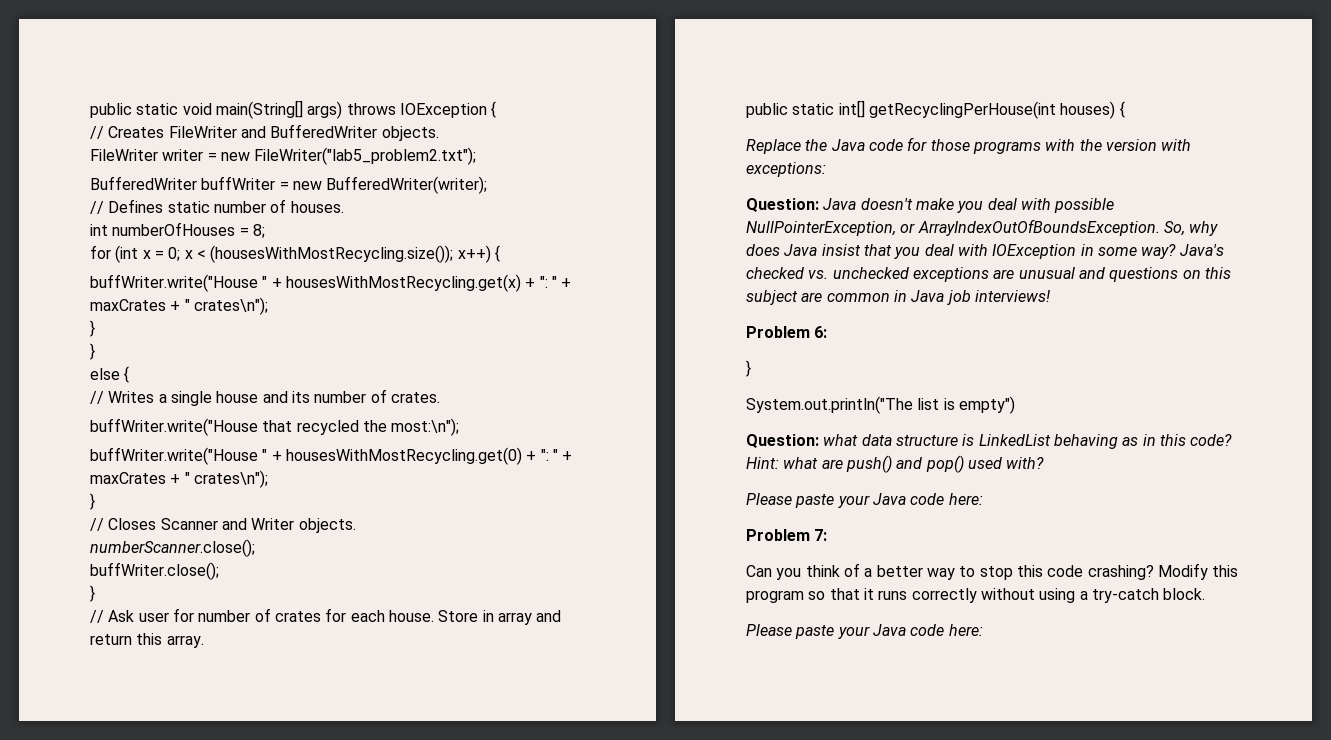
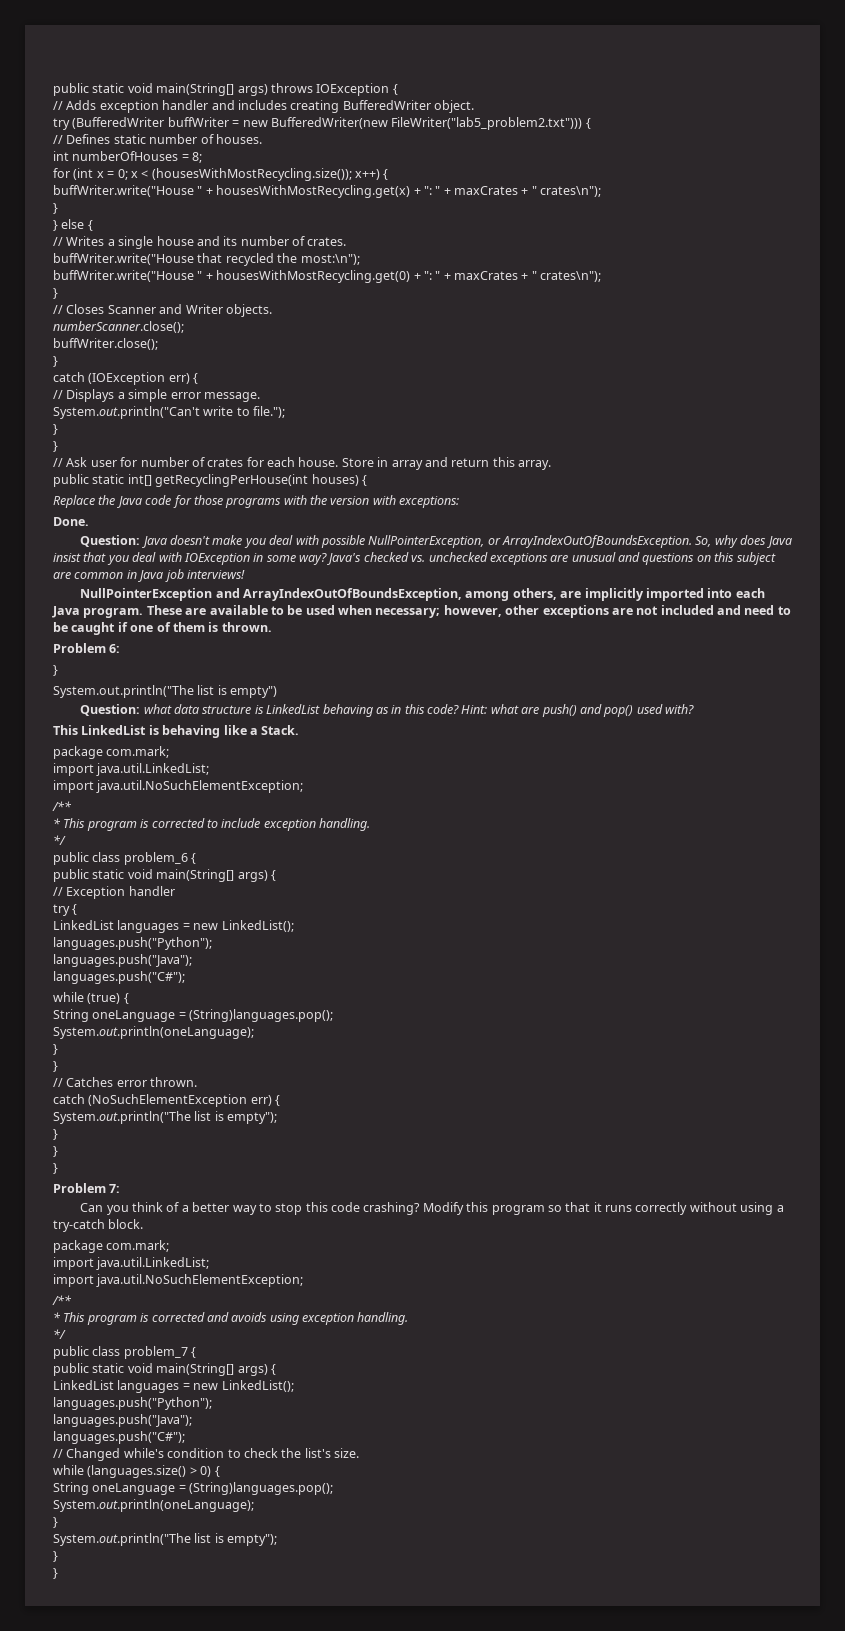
[108,124,439,141] [90,147,477,165] [90,176,488,194] Creates FileWriter and BufferedWriter objects. // FileWriter writer = new FileWriter("lab5_problem2.txt"); // BufferedWriter buffWriter = new BufferedWriter(writer); -> [66,100,474,113] [53,117,591,130] Adds exception handler and includes creating BufferedWriter object. // try (BufferedWriter buffWriter = new BufferedWriter(new FileWriter("lab5_problem2.txt"))) {
(95, 351) // -> (58, 225) none
(95, 593) none -> [53,372,199,385] [53,389,260,402] [53,406,286,419] [53,424,58,435] [53,441,58,452] // catch (IOException err) { // // Displays a simple error message. // System.out.println("Can't write to file."); // } // }
(826, 169) none -> [53,517,89,526] // Done.
(1050, 296) none -> [80,588,765,601] [52,605,791,618] [53,622,272,635] // NullPointerException and ArrayIndexOutOfBoundsException, among others, are implicitly imported into each Java program. These are available to be used when necessary; however, other exceptions are not included and need to be caught if one of them is thrown.
[746,493,983,508] Please paste your Java code here: -> [53,725,300,738] [53,746,170,759] [53,763,210,776] [53,780,304,793] [52,801,72,811] [53,818,370,831] [53,835,66,845] [53,852,197,865] [53,869,276,882] [53,886,175,899] [53,904,78,916] [53,920,294,933] [53,937,212,950] [53,954,192,967] [53,971,185,984] [53,992,129,1004] [53,1009,334,1022] [53,1026,254,1039] [53,1044,58,1055] [53,1061,58,1072] [53,1077,198,1087] [53,1094,281,1107] [53,1111,278,1124] [53,1129,58,1140] [53,1146,58,1157] [53,1163,58,1174] This LinkedList is behaving like a Stack. // package com.mark; // import java.util.LinkedList; // import java.util.NoSuchElementException; // /** // * This program is corrected to include exception handling. // */ // public class problem_6 { // public static void main(String[] args) { // // Exception handler // try { // LinkedList languages = new LinkedList(); // languages.push("Python"); // languages.push("Java"); // languages.push("C#"); // while (true) { // String oneLanguage = (String)languages.pop(); // System.out.println(oneLanguage); // } // } // // Catches error thrown. // catch (NoSuchElementException err) { // System.out.println("The list is empty"); // } // } // }
[746,624,983,639] Please paste your Java code here: -> [53,1240,170,1253] [53,1257,210,1270] [53,1274,304,1287] [52,1295,72,1305] [53,1312,409,1325] [53,1329,66,1339] [53,1346,197,1359] [53,1363,276,1376] [53,1380,294,1393] [53,1397,212,1410] [53,1414,192,1427] [53,1431,185,1444] [53,1448,359,1461] [53,1465,220,1478] [53,1482,334,1495] [53,1499,254,1512] [53,1517,58,1528] [53,1533,278,1546] [53,1551,58,1562] [53,1568,58,1579] package com.mark; // import java.util.LinkedList; // import java.util.NoSuchElementException; // /** // * This program is corrected and avoids using exception handling. // */ // public class problem_7 { // public static void main(String[] args) { // LinkedList languages = new LinkedList(); // languages.push("Python"); // languages.push("Java"); // languages.push("C#"); // // Changed while's condition to check the list's size. // while (languages.size() > 0) { // String oneLanguage = (String)languages.pop(); // System.out.println(oneLanguage); // } // System.out.println("The list is empty"); // } // }

